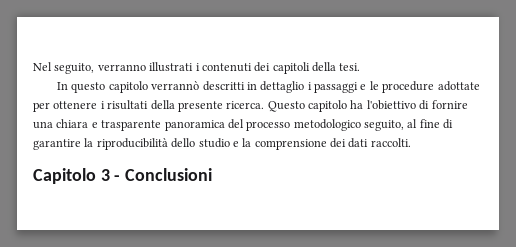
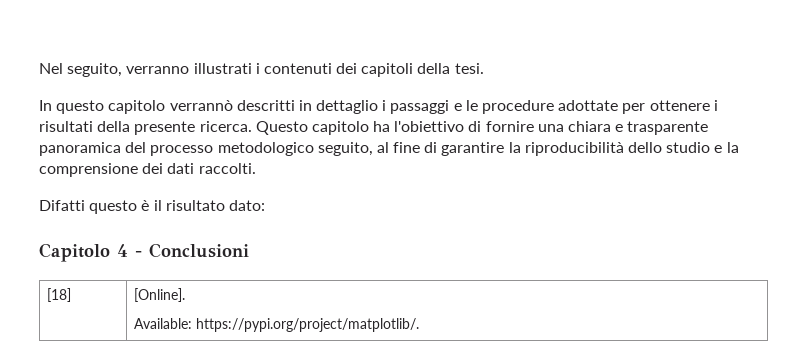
(411, 142) none -> [39,200,265,214] // Difatti questo è il risultato dato:
[100,169,110,181] 3 -> [117,244,128,257] 4
(213, 174) none -> [47,288,72,302] [134,288,186,302] [134,318,420,332] // [18] | [Online]. // Available: https://pypi.org/project/matplotlib/.

